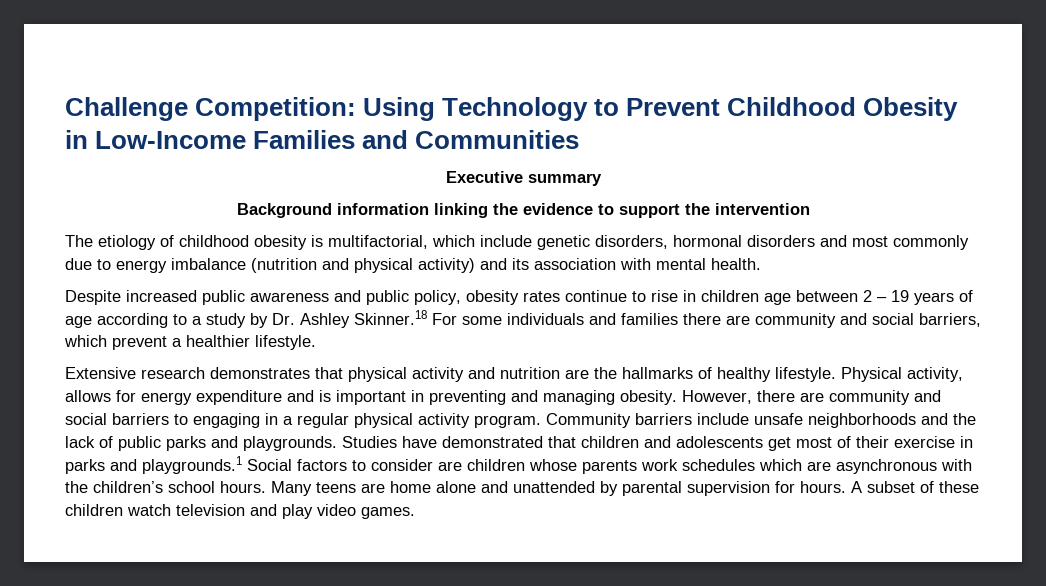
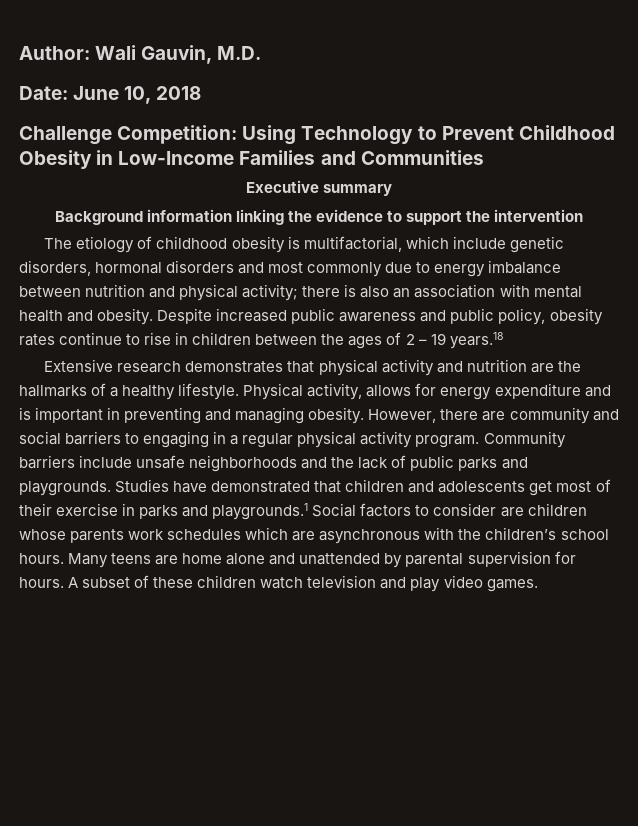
(65, 109) none -> [19,45,262,64] [19,86,202,104] Author: Wali Gauvin, M.D. // Date: June 10, 2018 //
[251,258,761,273] (nutrition and physical activity) and its association with mental health. // -> [19,284,582,301] [19,308,154,325] between nutrition and physical activity; there is also an association with mental health and obesity.
[764,290,973,305] [65,310,981,328] [64,335,316,350] age between 2 – 19 years of age according to a study by Dr. Ashley Skinner.18 For some individuals and families there are community and social barriers, which prevent a healthier lifestyle. -> [255,332,504,349] between the ages of 2 – 19 years.18
(712, 373) none -> [110,387,119,397] a

